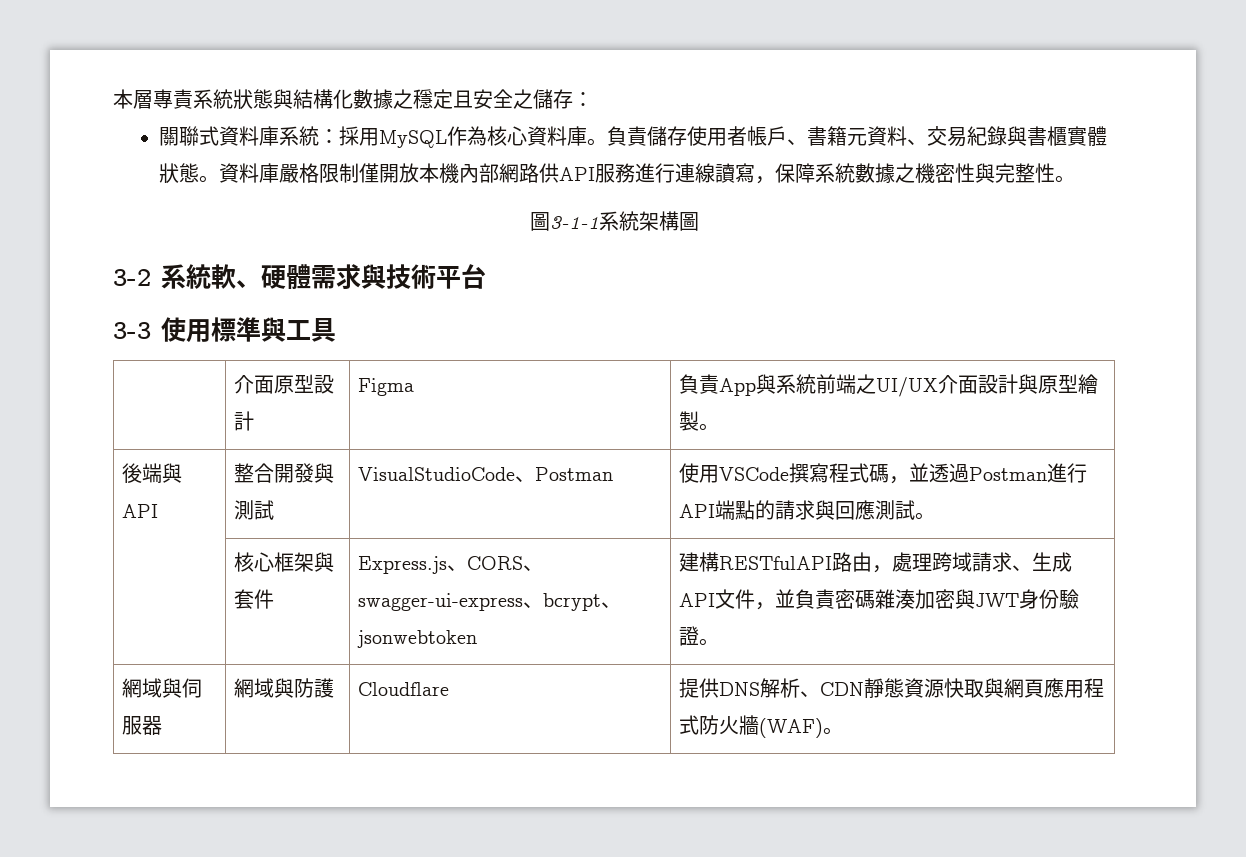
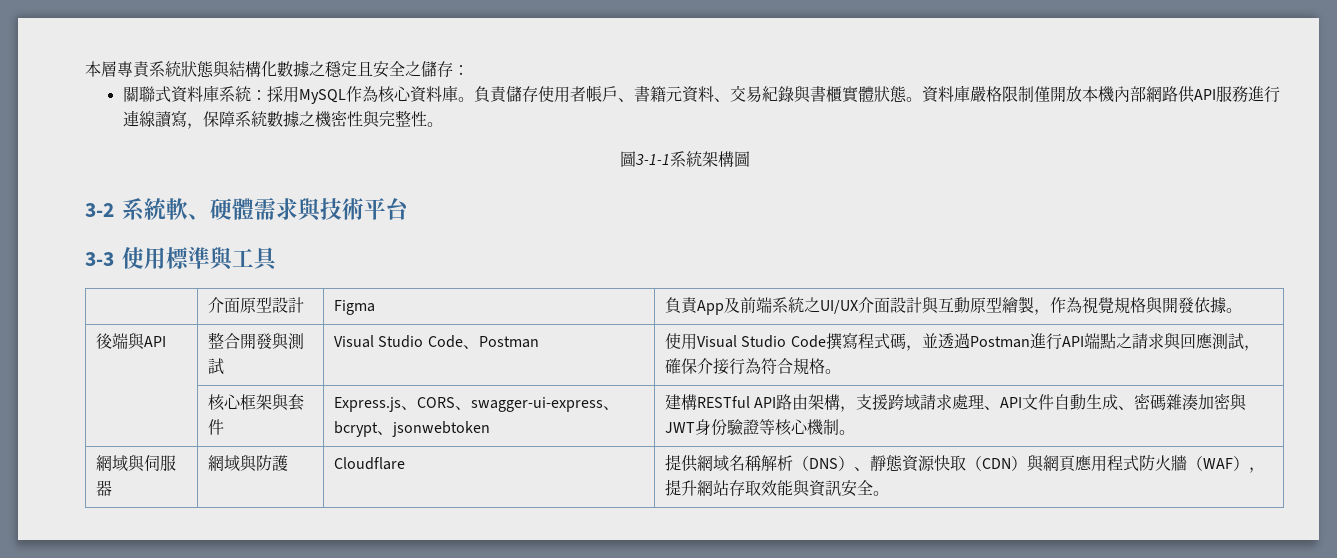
[756,374,857,394] 與系統前端 -> [723,297,804,313] 及前端系統
(1039, 384) none -> [937,297,970,313] 互動
(700, 421) none -> [1033,297,1226,315] ，作為視覺規格與開發依據
[358,467,516,481] VisualStudioCode -> [333,335,463,348] Visual Studio Code
[719,467,790,481] VSCode -> [696,335,826,348] Visual Studio Code
[755,500,776,520] 的 -> [1115,333,1132,349] 之
(916, 510) none -> [1243,345,1260,351] [664,358,825,375] ，確保介接行為符合規格
[719,552,933,573] RESTfulAPI路由，處理 -> [696,394,889,412] RESTful API路由架構，支援
[1012,552,1073,572] 、生成 -> [952,394,1001,410] 處理、
[755,589,836,610] ，並負責 -> [1054,394,1135,410] 自動生成、
(700, 636) none -> [758,419,839,436] 等核心機制
[719,678,865,698] DNS解析、CDN -> [696,455,870,472] 網域名稱解析（DNS）、
(985, 688) none -> [965,456,1027,471] （CDN）
[759,718,824,738] (WAF) -> [1186,456,1265,473] [664,479,873,497] （WAF），提升網站存取效能與資訊安全

